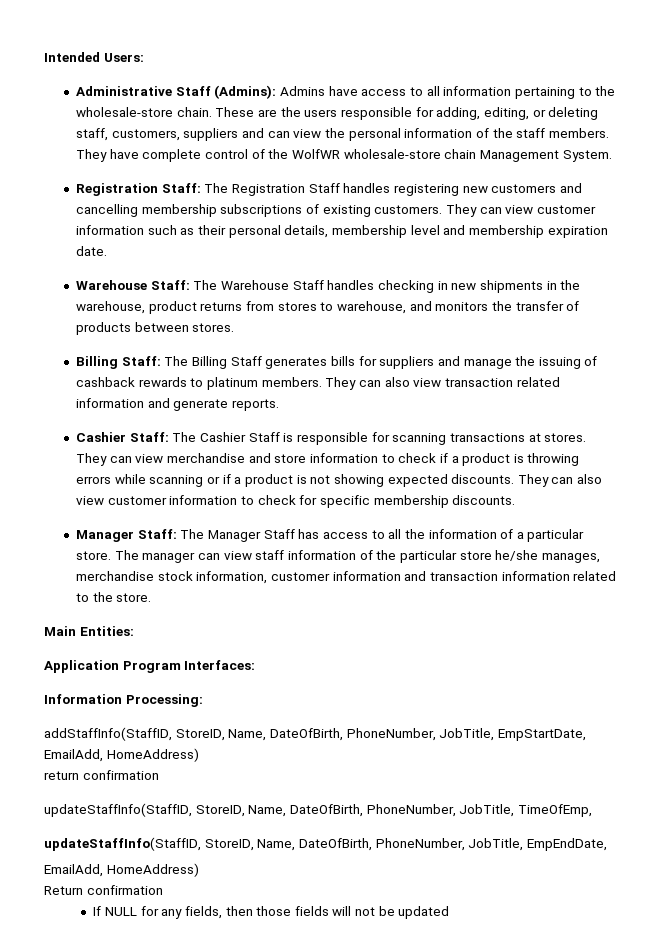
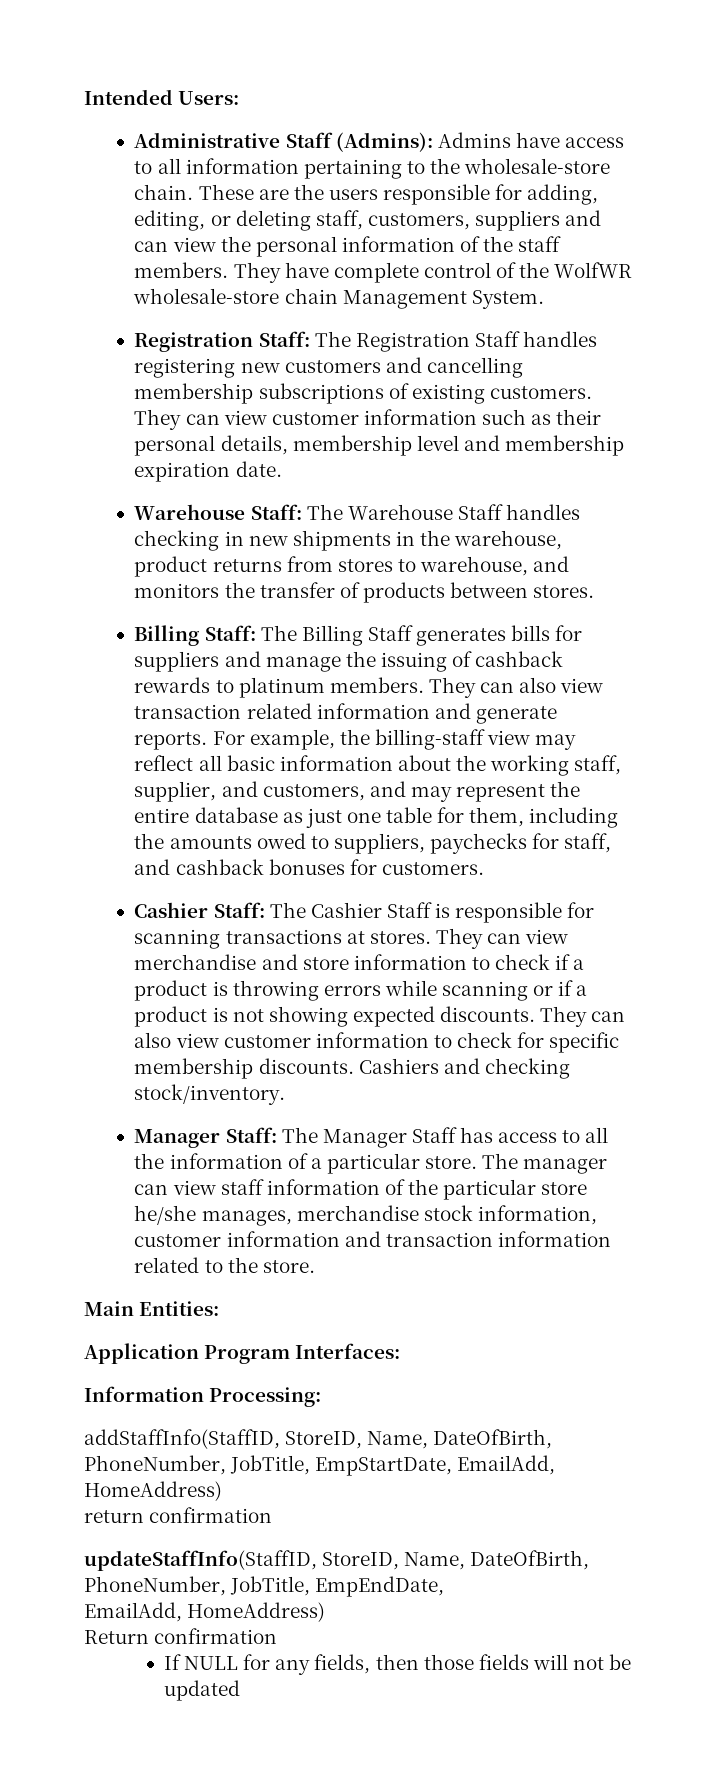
(280, 405) none -> [212,729,577,750] [134,755,622,776] [134,781,581,802] [134,807,619,828] [134,833,612,854] [134,859,484,875] For example, the billing-staff view may reflect all basic information about the working staff, supplier, and customers, and may represent the entire database as just one table for them, including the amounts owed to suppliers, paychecks for staff, and cashback bonuses for customers.
(516, 500) none -> [358,1058,570,1079] [134,1084,286,1105] Cashiers and checking stock/inventory.
[44,803,592,817] // updateStaffInfo(StaffID, StoreID, Name, DateOfBirth, PhoneNumber, JobTitle, TimeOfEmp, -> (273, 1515) none

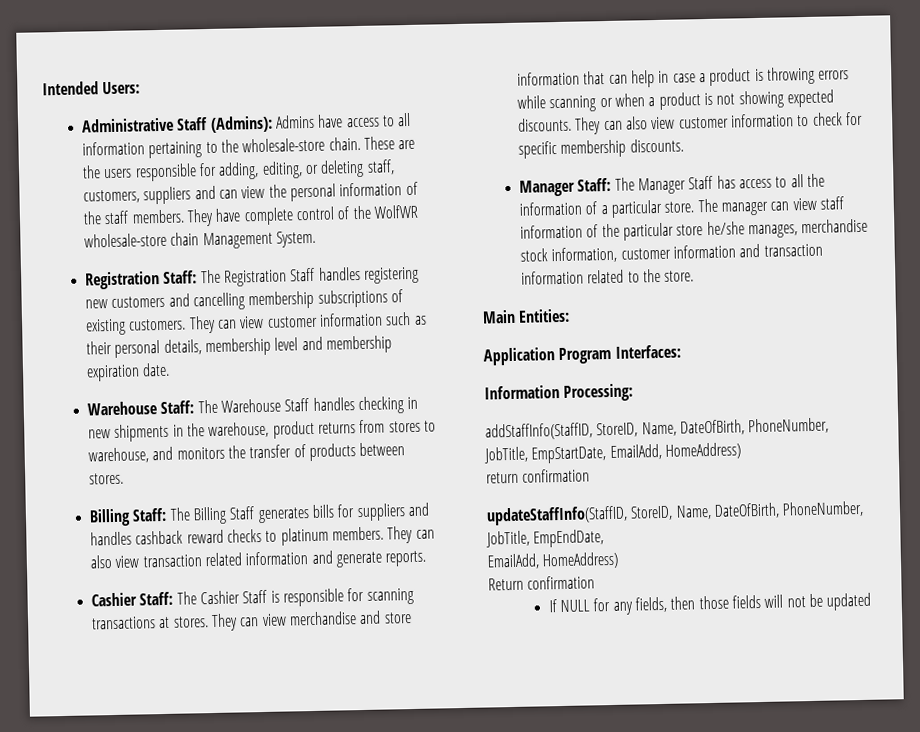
[265,651,564,672] [134,677,211,693] manage the issuing of cashback rewards -> [90,529,263,546] handles cashback reward checks
[212,729,577,750] [134,755,622,776] [134,781,581,802] [134,807,619,828] [134,833,612,854] [134,859,484,875] For example, the billing-staff view may reflect all basic information about the working staff, supplier, and customers, and may represent the entire database as just one table for them, including the amounts owed to suppliers, paychecks for staff, and cashback bonuses for customers. -> (428, 558) none
[471,954,571,970] to check if -> [583,70,696,88] that can help in case
[558,980,574,996] if -> [615,93,646,107] when
[358,1058,570,1079] [134,1084,286,1105] Cashiers and checking stock/inventory. -> (684, 145) none

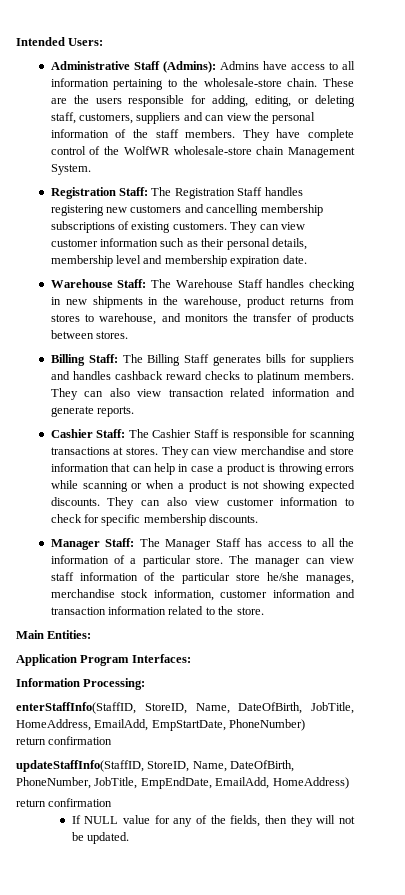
[485,417,830,441] [484,442,741,464] addStaffInfo(StaffID, StoreID, Name, DateOfBirth, PhoneNumber, JobTitle, EmpStartDate, EmailAdd, HomeAddress) -> [16,702,354,714] [16,719,306,731] enterStaffInfo(StaffID, StoreID, Name, DateOfBirth, JobTitle, HomeAddress, EmailAdd, EmpStartDate, PhoneNumber)
[487,551,620,570] [488,577,524,591] // EmailAdd, HomeAddress) // Return -> [215,777,349,789] [16,799,46,807] EmailAdd, HomeAddress) // return
(590, 606) none -> [123,815,151,824] value
[634,595,761,613] fields, then those fields -> [196,815,313,827] of the fields, then they
[826,592,872,611] updated -> [87,832,130,844] updated.

